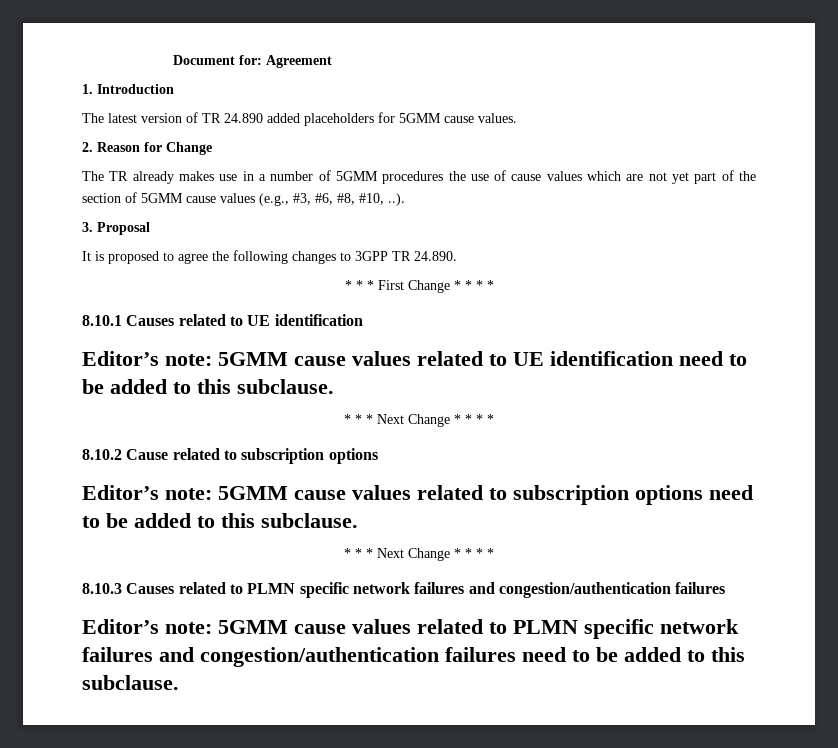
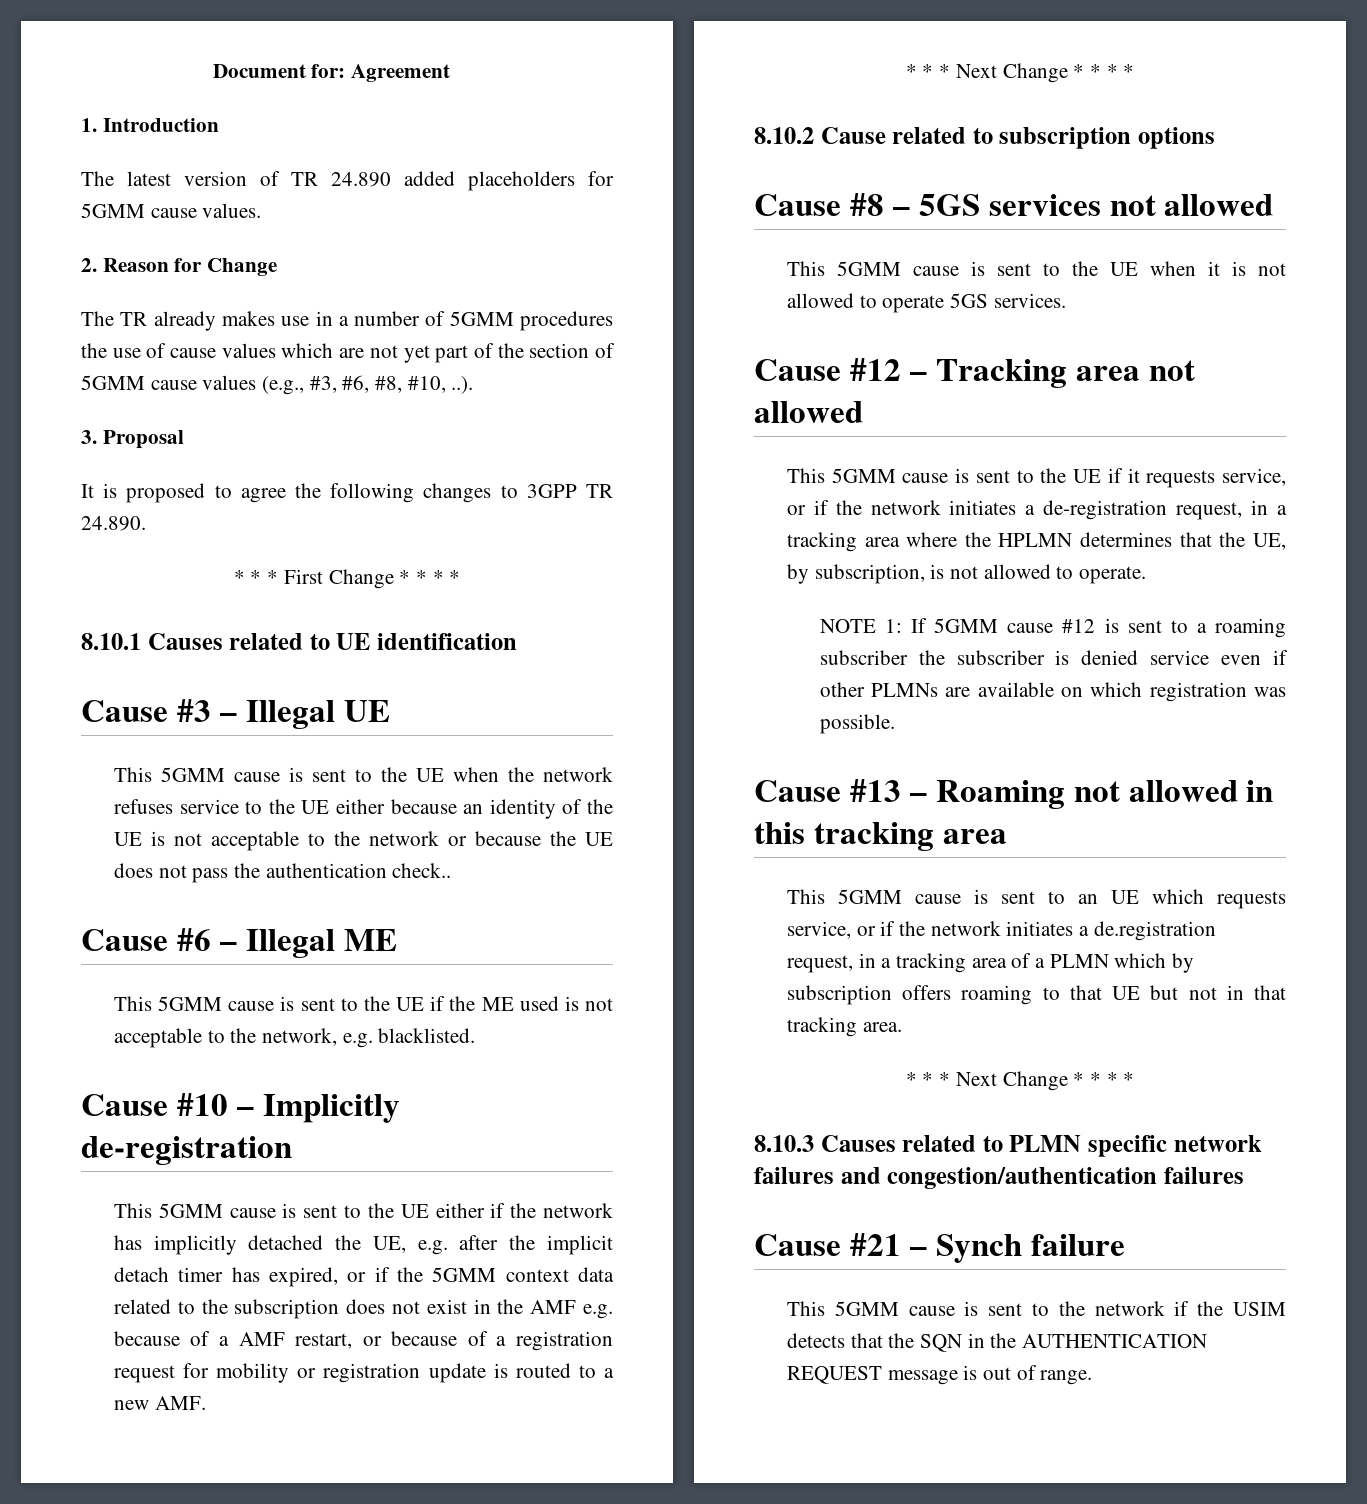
[82,351,747,366] [82,379,334,394] Editor’s note: 5GMM cause values related to UE identification need to be added to this subclause. -> [81,699,390,729] [113,767,613,782] [113,799,613,819] [113,831,613,851] [113,863,452,883] [81,928,397,958] [113,996,613,1011] [113,1028,476,1048] [81,1093,400,1123] [81,1136,292,1165] [113,1203,614,1218] [113,1235,613,1255] [113,1267,614,1287] [113,1299,613,1319] [113,1331,613,1351] [113,1363,615,1383] [113,1396,206,1410] Cause #3 – Illegal UE // This 5GMM cause is sent to the UE when the network refuses service to the UE either because an identity of the UE is not acceptable to the network or because the UE does not pass the authentication check.. // Cause #6 – Illegal ME // This 5GMM cause is sent to the UE if the ME used is not acceptable to the network, e.g. blacklisted. // Cause #10 – Implicitly de-registration // This 5GMM cause is sent to the UE either if the network has implicitly detached the UE, e.g. after the implicit detach timer has expired, or if the 5GMM context data related to the subscription does not exist in the AMF e.g. because of a AMF restart, or because of a registration request for mobility or registration update is routed to a new AMF.
[82,485,753,505] [82,513,358,528] Editor’s note: 5GMM cause values related to subscription options need to be added to this subclause. -> [754,193,1274,216] [786,261,1286,276] [786,293,1066,313] [754,358,1195,388] [754,401,863,423] [786,468,1286,488] [786,500,1287,520] [786,532,1286,552] [786,564,1146,584] [819,618,1286,638] [819,650,1288,665] [819,682,1286,702] [819,714,895,734] [754,779,1274,809] [754,822,1007,851] [786,889,1286,909] [786,921,1216,941] [786,953,1194,973] [786,985,1286,1005] [786,1017,902,1037] Cause #8 – 5GS services not allowed // This 5GMM cause is sent to the UE when it is not allowed to operate 5GS services. // Cause #12 – Tracking area not allowed // This 5GMM cause is sent to the UE if it requests service, or if the network initiates a de-registration request, in a tracking area where the HPLMN determines that the UE, by subscription, is not allowed to operate. // NOTE 1: If 5GMM cause #12 is sent to a roaming subscriber the subscriber is denied service even if other PLMNs are available on which registration was possible. // Cause #13 – Roaming not allowed in this tracking area // This 5GMM cause is sent to an UE which requests service, or if the network initiates a de.registration request, in a tracking area of a PLMN which by subscription offers roaming to that UE but not in that tracking area.
[82,619,739,639] [82,647,745,667] [82,675,179,690] Editor’s note: 5GMM cause values related to PLMN specific network failures and congestion/authentication failures need to be added to this subclause. -> [754,1233,1125,1263] [786,1301,1286,1316] [786,1333,1207,1352] [786,1365,1093,1385] Cause #21 – Synch failure // This 5GMM cause is sent to the network if the USIM detects that the SQN in the AUTHENTICATION REQUEST message is out of range.

